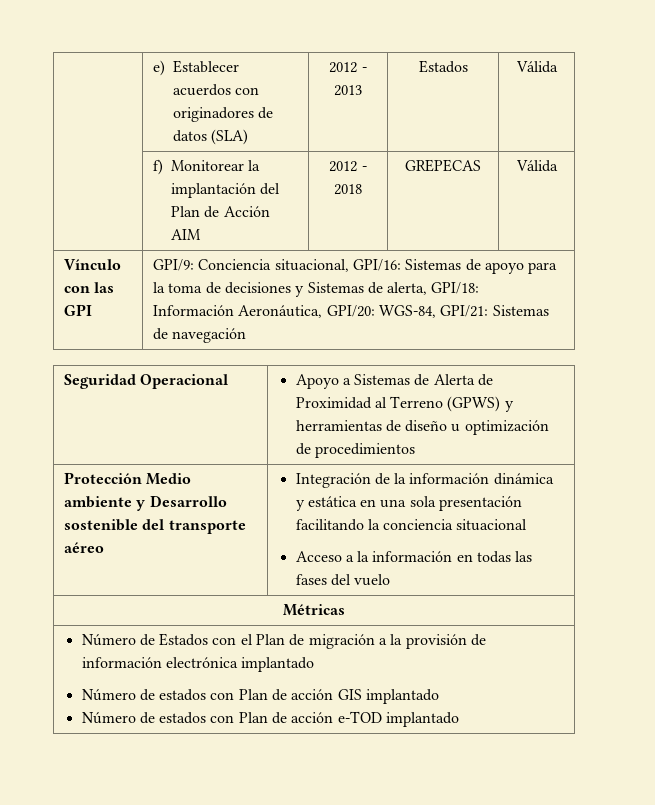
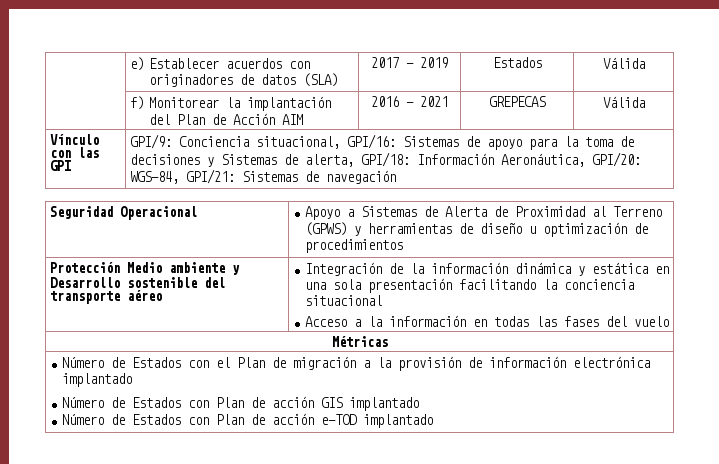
[329,62,367,73] [334,85,362,96] 2012 - 2013 -> [371,57,448,68] 2017 - 2019
[329,161,367,172] [334,184,362,195] 2012 - 2018 -> [371,96,448,107] 2016 - 2021
[159,689,207,701] estados -> [131,397,181,408] Estados
[159,712,207,724] estados -> [131,414,181,425] Estados

